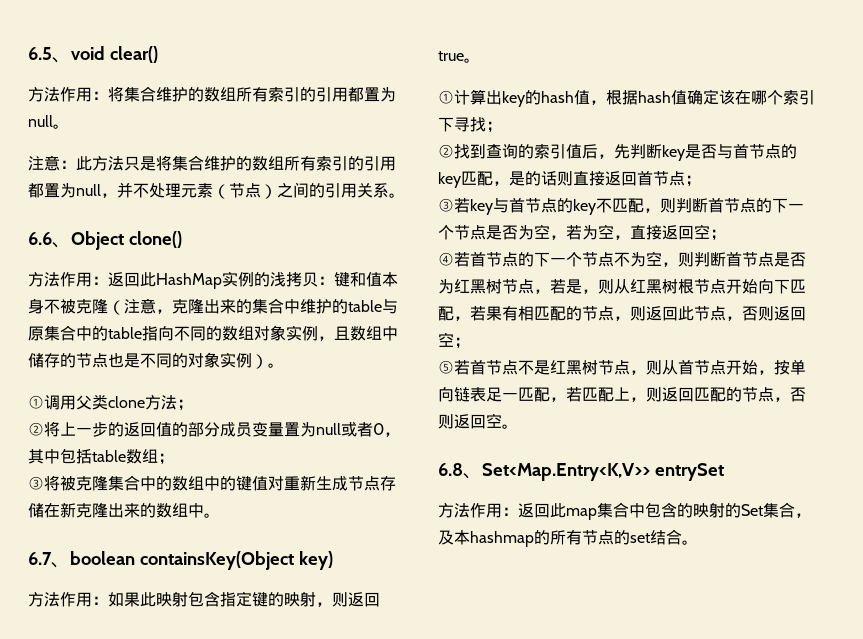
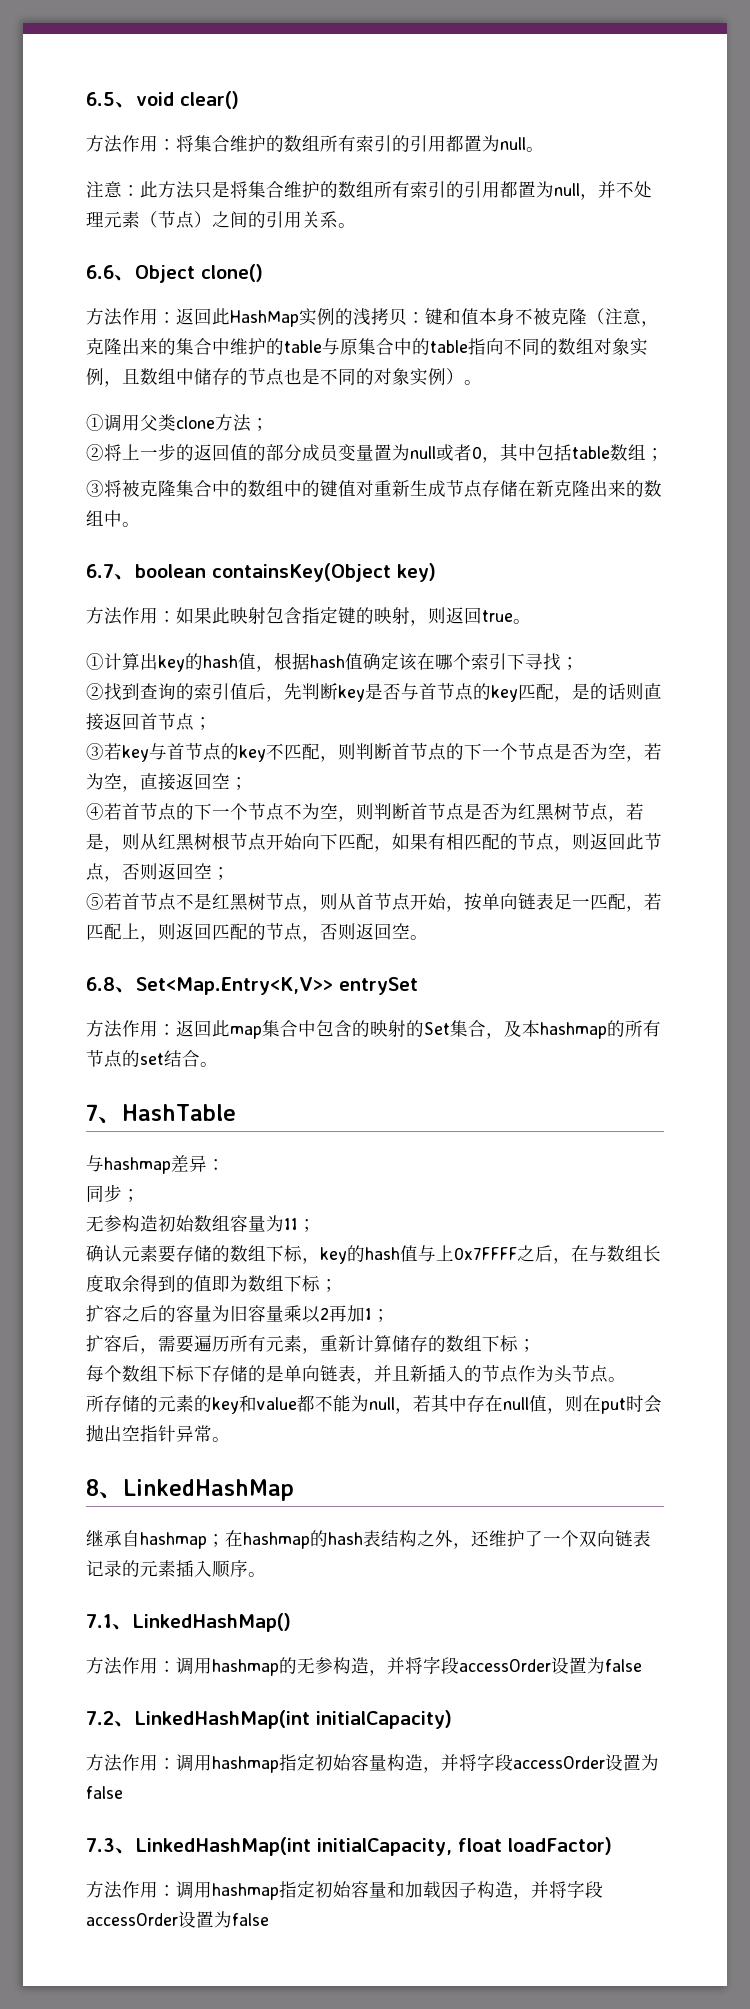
[470,306,486,321] 若 -> [392,833,410,850] 如
(698, 542) none -> [86,1104,236,1124] [86,1155,225,1174] [86,1184,140,1202] [86,1215,316,1232] [86,1245,661,1264] [86,1275,338,1292] [86,1305,390,1323] [86,1335,536,1354] [86,1365,626,1384] [86,1394,662,1414] [86,1425,230,1442] [86,1479,294,1501] [86,1530,651,1549] [86,1560,266,1578] [86,1613,291,1632] [86,1656,642,1676] [86,1710,452,1729] [86,1753,659,1773] [86,1786,123,1799] [86,1837,612,1856] [86,1880,603,1900] [86,1911,269,1928] // 7、HashTable // 与hashmap差异： // 同步； // 无参构造初始数组容量为11； // 确认元素要存储的数组下标，key的hash值与上0x7FFFF之后，在与数组长度取余得到的值即为数组下标； // 扩容之后的容量为旧容量乘以2再加1； // 扩容后，需要遍历所有元素，重新计算储存的数组下标； // 每个数组下标下存储的是单向链表，并且新插入的节点作为头节点。 // 所存储的元素的key和value都不能为null，若其中存在null值，则在put时会抛出空指针异常。 // 8、LinkedHashMap // 继承自hashmap；在hashmap的hash表结构之外，还维护了一个双向链表记录的元素插入顺序。 // 7.1、LinkedHashMap() // 方法作用：调用hashmap的无参构造，并将字段accessOrder设置为false // 7.2、LinkedHashMap(int initialCapacity) // 方法作用：调用hashmap指定初始容量构造，并将字段accessOrder设置为false // 7.3、LinkedHashMap(int initialCapacity, float loadFactor) // 方法作用：调用hashmap指定初始容量和加载因子构造，并将字段accessOrder设置为false

